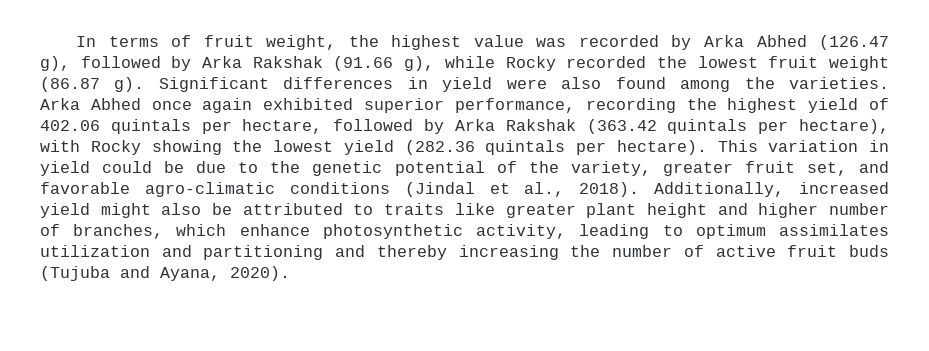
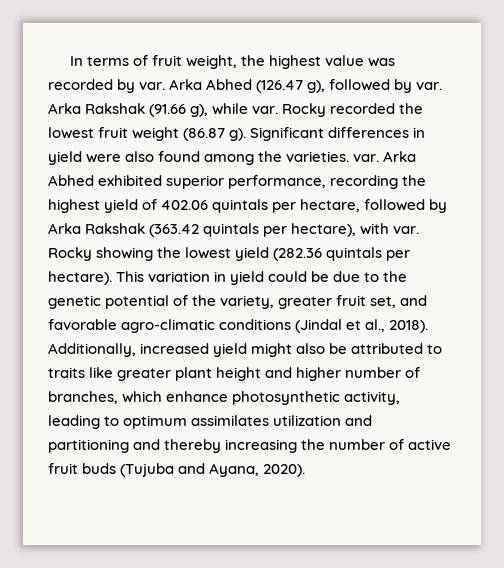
(692, 42) none -> [139,82,166,90] var.
(192, 63) none -> [416,82,443,90] var.
(495, 62) none -> [252,106,279,114] var.
[40,98,253,113] Arka Abhed once again -> [353,151,417,162] [48,175,94,186] var. Arka Abhed
(80, 146) none -> [393,226,420,234] var.

